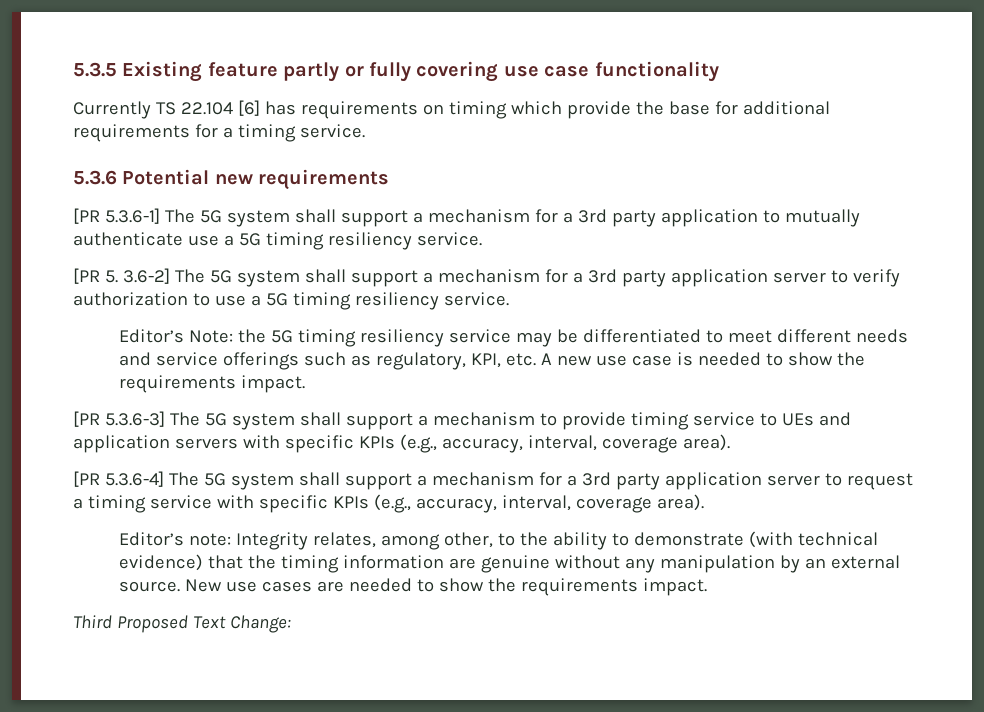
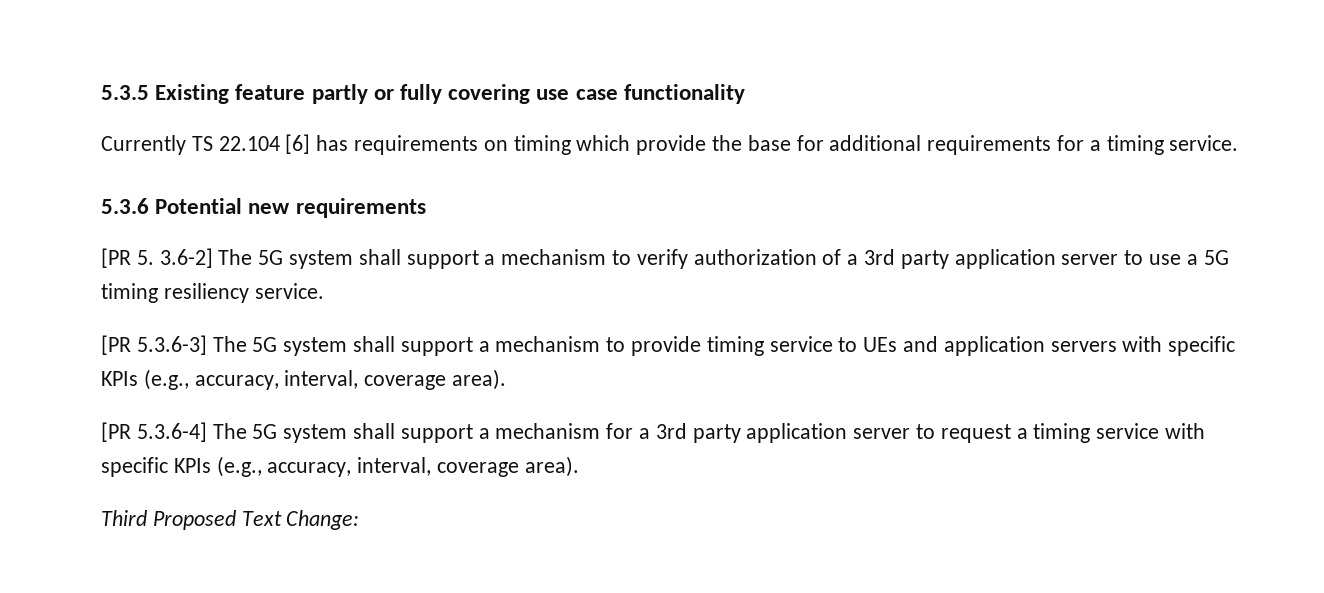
[73,208,860,227] [73,232,482,250] // [PR 5.3.6-1] The 5G system shall support a mechanism for a 3rd party application to mutually authenticate use a 5G timing resiliency service. -> (426, 208) none
[544,269,900,287] [73,292,509,310] [118,329,908,347] [118,352,865,370] [118,375,305,393] for a 3rd party application server to verify authorization to use a 5G timing resiliency service. // Editor’s Note: the 5G timing resiliency service may be differentiated to meet different needs and service offerings such as regulatory, KPI, etc. A new use case is needed to show the requirements impact. -> [612,249,1229,269] [101,283,324,303] to verify authorization of a 3rd party application server to use a 5G timing resiliency service.
[118,531,878,550] [118,554,900,573] [118,578,707,596] // Editor’s note: Integrity relates, among other, to the ability to demonstrate (with technical evidence) that the timing information are genuine without any manipulation by an external source. New use cases are needed to show the requirements impact. -> (579, 466) none

